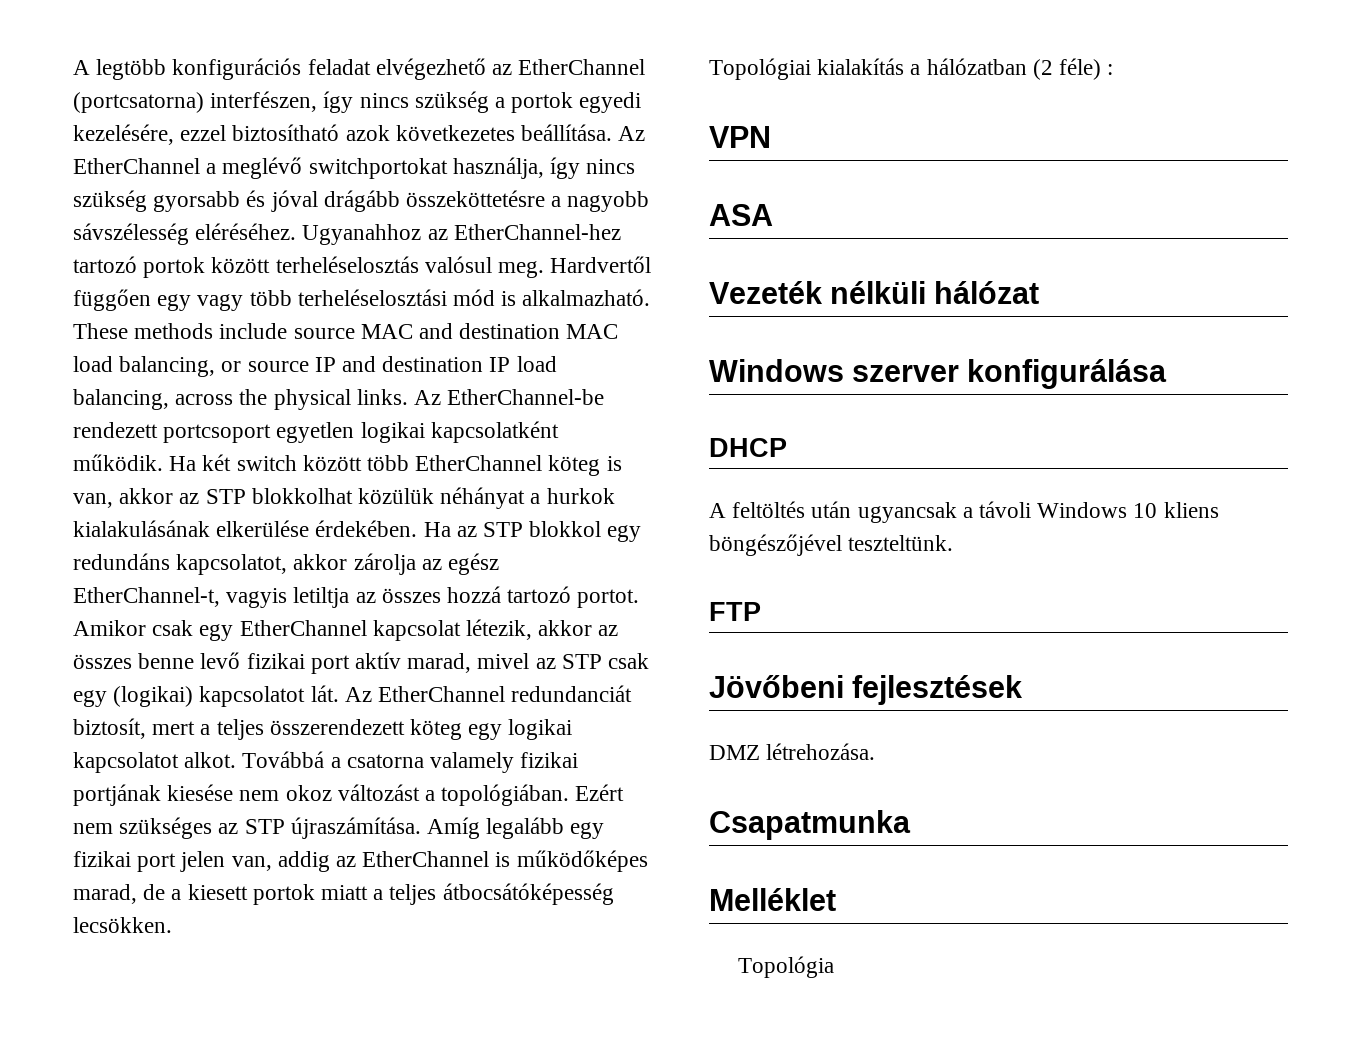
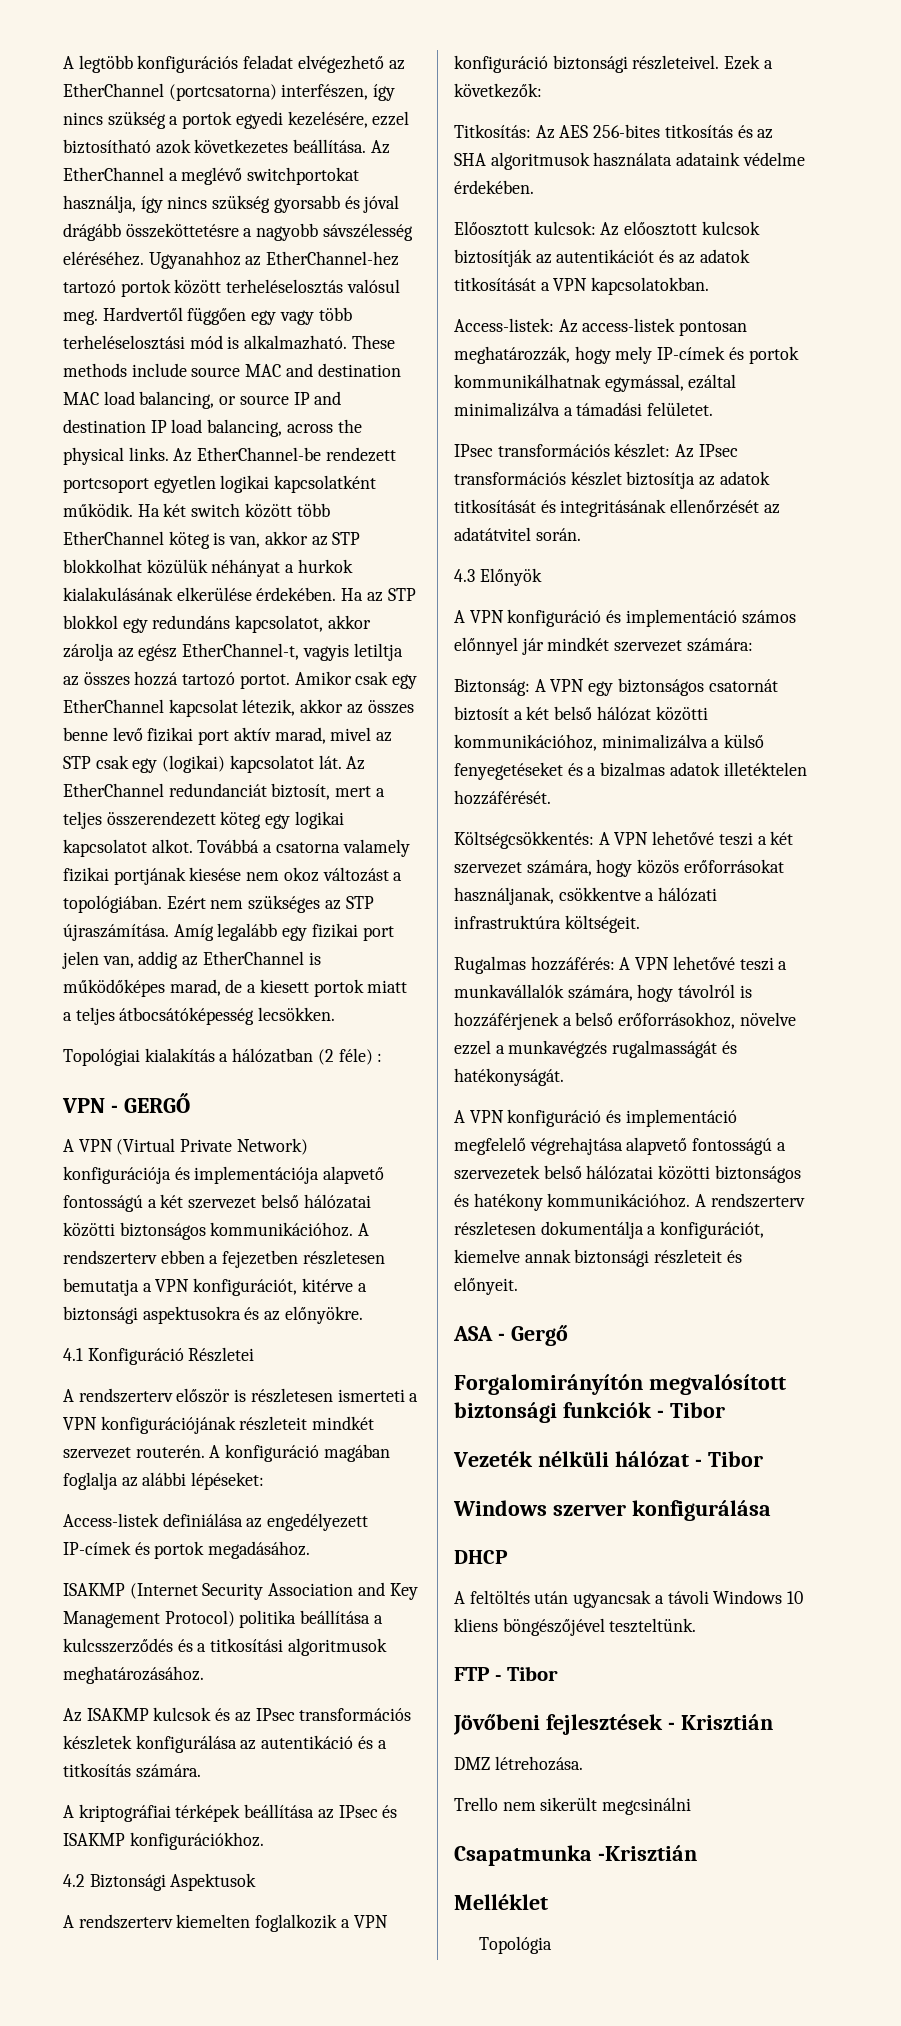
[709,204,773,226] // ASA -> [110,1093,190,1113] [63,1138,308,1155] [63,1166,385,1184] [63,1194,371,1212] [63,1222,370,1240] [63,1250,385,1268] [63,1278,367,1296] [63,1306,363,1324] [63,1347,255,1365] [63,1388,419,1403] [63,1416,375,1434] [63,1444,390,1462] [63,1472,265,1490] [63,1513,369,1531] [63,1541,311,1559] [63,1582,418,1600] [63,1610,383,1628] [63,1638,387,1656] [63,1666,204,1684] [63,1707,412,1722] [63,1735,387,1753] [63,1763,201,1778] [63,1804,398,1822] [63,1832,264,1850] [63,1873,257,1891] [63,1914,388,1932] [454,55,773,73] [454,83,542,98] [454,124,774,139] [454,152,805,170] [454,180,534,194] [454,221,760,236] [454,249,750,267] [454,277,710,295] [454,318,748,336] [454,346,799,364] [454,374,737,392] [454,402,714,417] [454,443,738,458] [454,471,770,489] [454,499,780,517] [454,527,581,541] [454,568,542,586] [454,609,796,627] [454,637,753,655] [454,678,778,696] [454,706,708,721] [454,734,765,751] [454,762,807,780] [454,790,551,805] [454,831,794,849] [454,859,784,877] [454,887,718,905] [454,915,640,933] [454,956,788,974] [454,984,752,1002] [454,1012,796,1030] [454,1040,737,1058] [454,1068,564,1086] [454,1109,737,1127] [454,1137,786,1155] [454,1165,801,1183] [454,1193,805,1211] [454,1221,765,1239] [454,1249,742,1267] [454,1277,518,1295] [453,1325,568,1346] [454,1374,786,1395] [454,1402,725,1423] - GERGŐ // A VPN (Virtual Private Network) konfigurációja és implementációja alapvető fontosságú a két szervezet belső hálózatai közötti biztonságos kommunikációhoz. A rendszerterv ebben a fejezetben részletesen bemutatja a VPN konfigurációt, kitérve a biztonsági aspektusokra és az előnyökre. // 4.1 Konfiguráció Részletei // A rendszerterv először is részletesen ismerteti a VPN konfigurációjának részleteit mindkét szervezet routerén. A konfiguráció magában foglalja az alábbi lépéseket: // Access-listek definiálása az engedélyezett IP-címek és portok megadásához. // ISAKMP (Internet Security Association and Key Management Protocol) politika beállítása a kulcsszerződés és a titkosítási algoritmusok meghatározásához. // Az ISAKMP kulcsok és az IPsec transformációs készletek konfigurálása az autentikáció és a titkosítás számára. // A kriptográfiai térképek beállítása az IPsec és ISAKMP konfigurációkhoz. // 4.2 Biztonsági Aspektusok // A rendszerterv kiemelten foglalkozik a VPN konfiguráció biztonsági részleteivel. Ezek a következők: // Titkosítás: Az AES 256-bites titkosítás és az SHA algoritmusok használata adataink védelme érdekében. // Előosztott kulcsok: Az előosztott kulcsok biztosítják az autentikációt és az adatok titkosítását a VPN kapcsolatokban. // Access-listek: Az access-listek pontosan meghatározzák, hogy mely IP-címek és portok kommunikálhatnak egymással, ezáltal minimalizálva a támadási felületet. // IPsec transformációs készlet: Az IPsec transformációs készlet biztosítja az adatok titkosítását és integritásának ellenőrzését az adatátvitel során. // 4.3 Előnyök // A VPN konfiguráció és implementáció számos előnnyel jár mindkét szervezet számára: // Biztonság: A VPN egy biztonságos csatornát biztosít a két belső hálózat közötti kommunikációhoz, minimalizálva a külső fenyegetéseket és a bizalmas adatok illetéktelen hozzáférését. // Költségcsökkentés: A VPN lehetővé teszi a két szervezet számára, hogy közös erőforrásokat használjanak, csökkentve a hálózati infrastruktúra költségeit. // Rugalmas hozzáférés: A VPN lehetővé teszi a munkavállalók számára, hogy távolról is hozzáférjenek a belső erőforrásokhoz, növelve ezzel a munkavégzés rugalmasságát és hatékonyságát. // A VPN konfiguráció és implementáció megfelelő végrehajtása alapvető fontosságú a szervezetek belső hálózatai közötti biztonságos és hatékony kommunikációhoz. A rendszerterv részletesen dokumentálja a konfigurációt, kiemelve annak biztonsági részleteit és előnyeit. // ASA - Gergő // Forgalomirányítón megvalósított biztonsági funkciók - Tibor
(1040, 292) none -> [694,1451,763,1467] - Tibor
(761, 611) none -> [494,1666,559,1681] - Tibor
(1023, 690) none -> [667,1714,773,1730] - Krisztián
(876, 751) none -> [454,1797,692,1815] // Trello nem sikerült megcsinálni
(911, 825) none -> [597,1845,697,1861] -Krisztián

